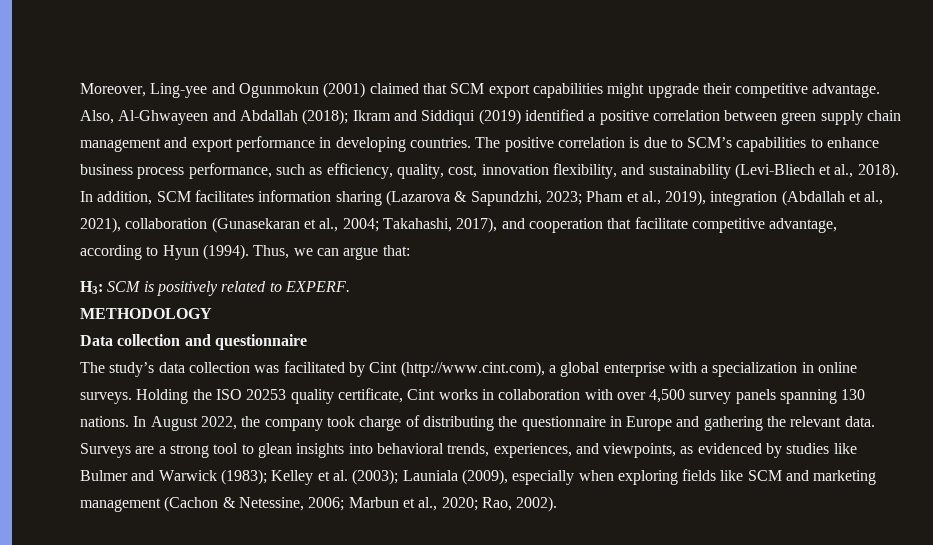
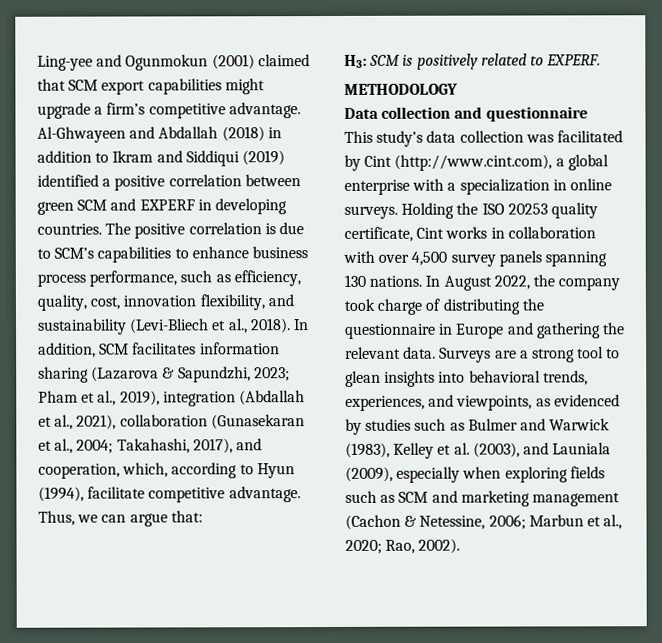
[80,83,146,97] Moreover, -> (37, 63) none
[702,83,881,98] [80,110,114,124] their competitive advantage. Also, -> [94,102,301,119] a firm’s competitive advantage.
[302,109,349,125] (2018); -> [221,126,282,142] [37,150,110,163] (2018) in addition to
[820,110,902,125] [80,136,315,152] supply chain management and export performance -> [77,198,195,211] SCM and EXPERF
[528,217,838,233] [80,244,249,260] cooperation that facilitate competitive advantage, according to Hyun (1994). -> [38,462,295,479] [38,486,301,503] cooperation, which, according to Hyun (1994), facilitate competitive advantage.
[80,362,105,373] The -> [344,130,373,143] This
[833,443,857,454] like -> [414,418,465,431] such as
[220,469,267,485] (1983); -> [345,442,390,458] (1983),
[352,469,399,485] (2003); -> [472,442,549,458] (2003), and
[720,470,744,481] like -> [345,490,396,503] such as

